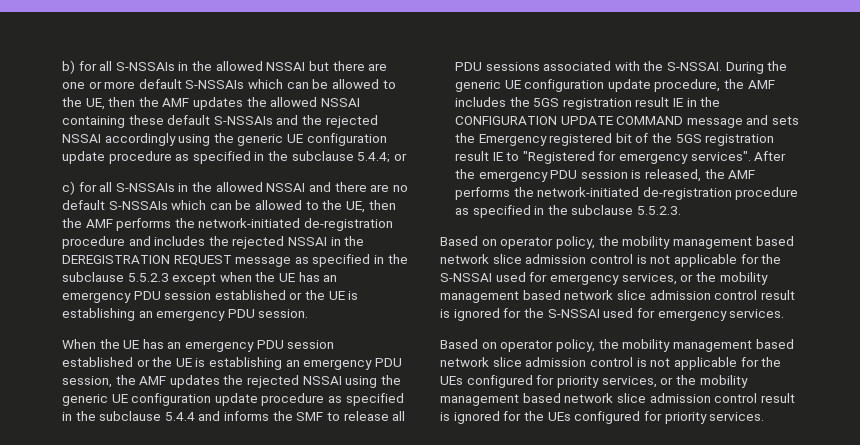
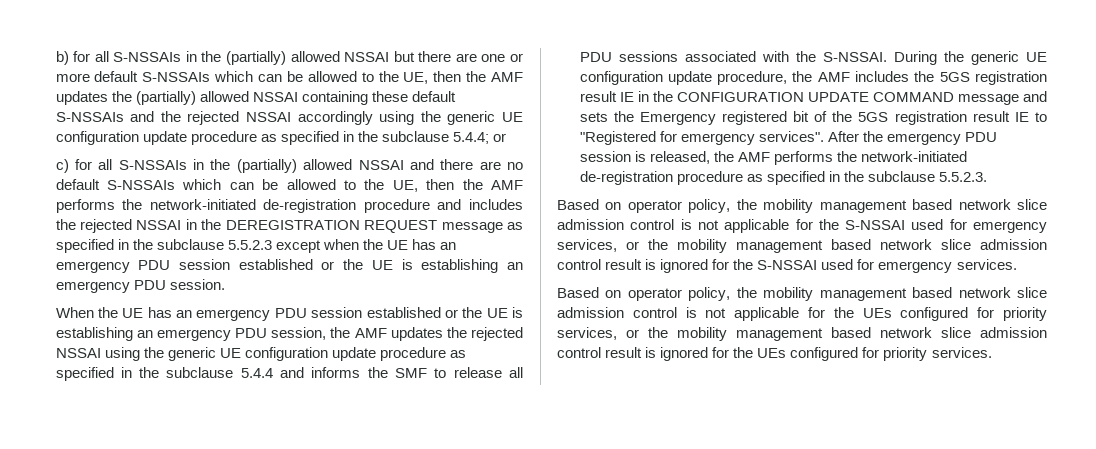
(213, 66) none -> [225,51,286,65] (partially)
(267, 102) none -> [135,91,196,105] (partially)
(213, 187) none -> [236,159,297,173] (partially)

